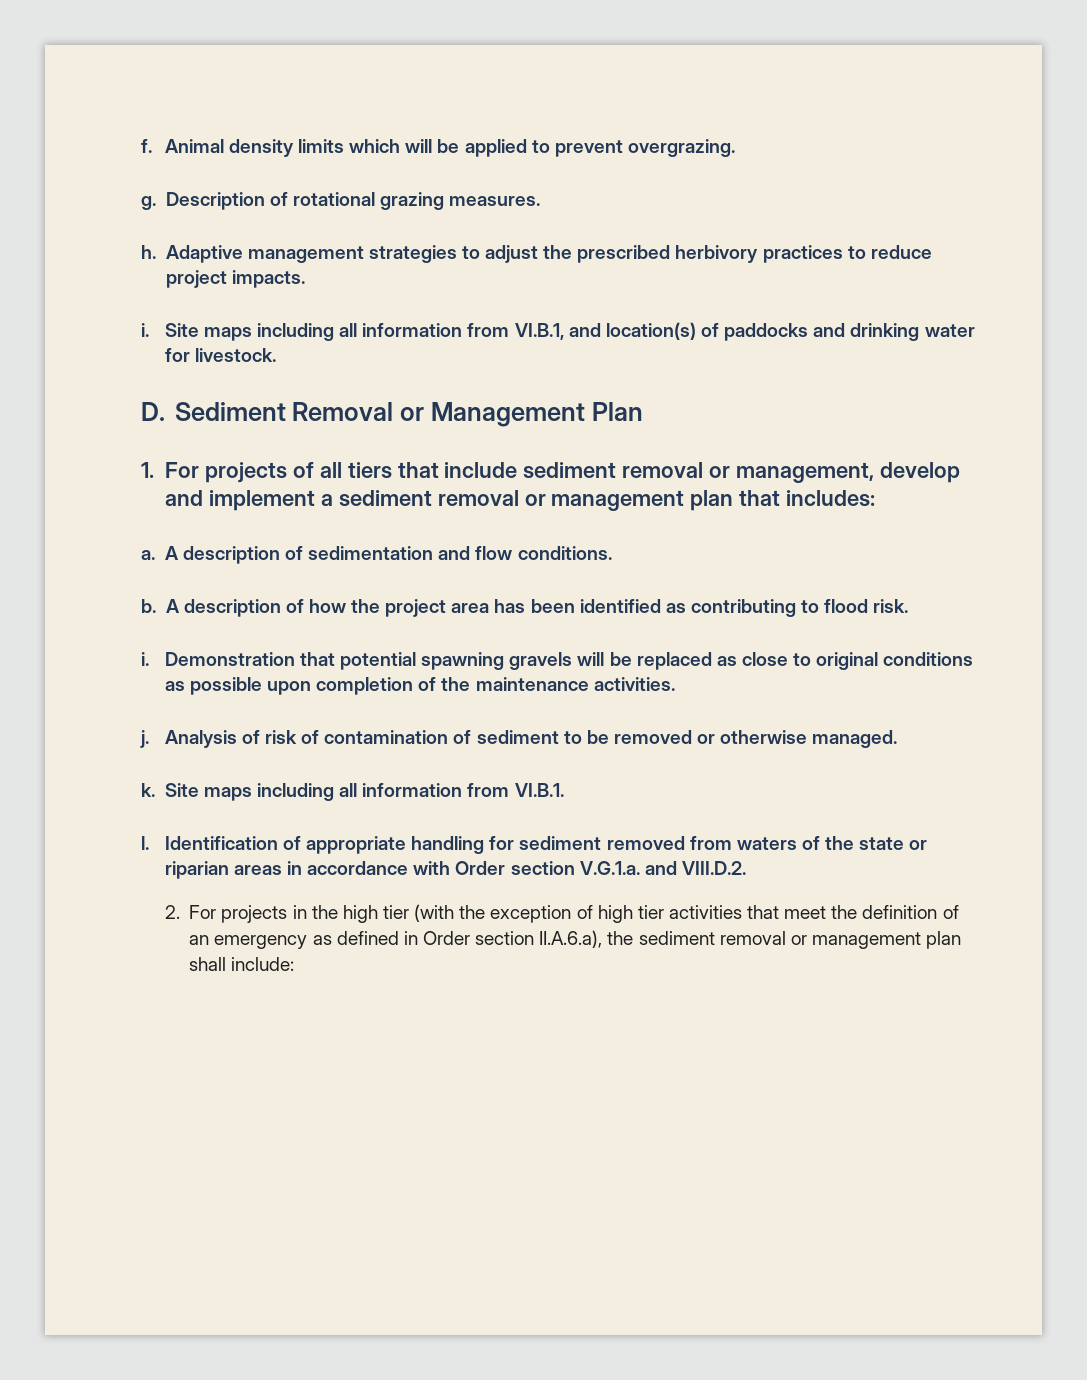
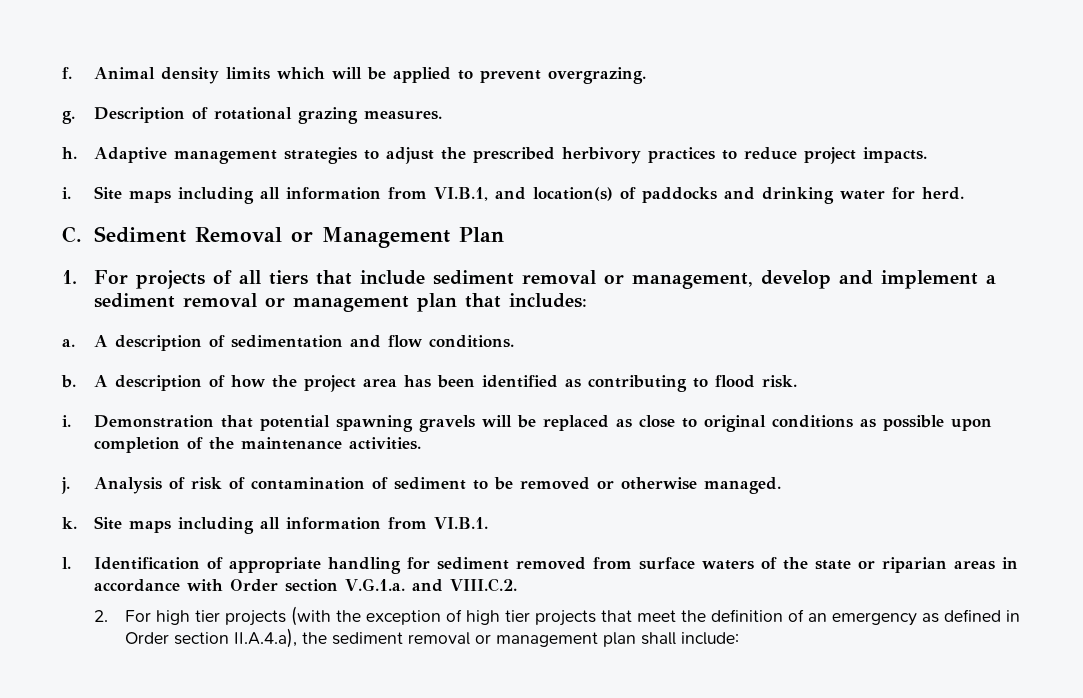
[194,348,276,362] [141,402,165,421] livestock. // D. -> [921,187,964,200] [62,226,82,243] herd. // C.
(732, 843) none -> [638,557,695,570] surface
[682,861,747,875] VIII.D.2. -> [449,578,517,592] VIII.C.2.
[221,905,409,923] projects in the high tier -> [156,610,287,626] high tier projects
[668,905,742,919] activities -> [535,610,597,626] projects
[539,930,603,948] II.A.6.a), -> [234,628,298,648] II.A.4.a),

